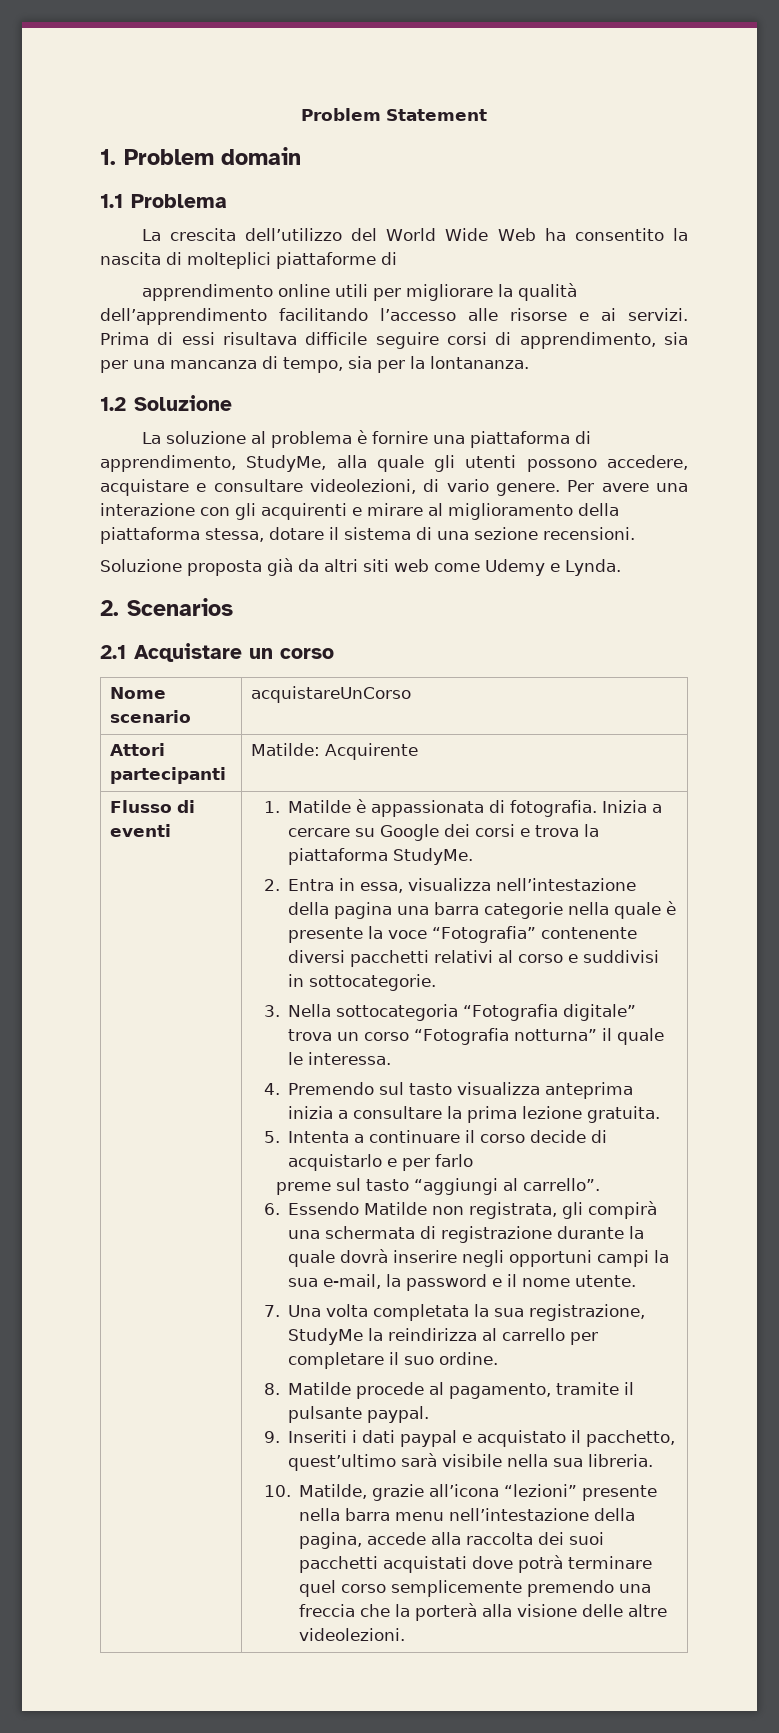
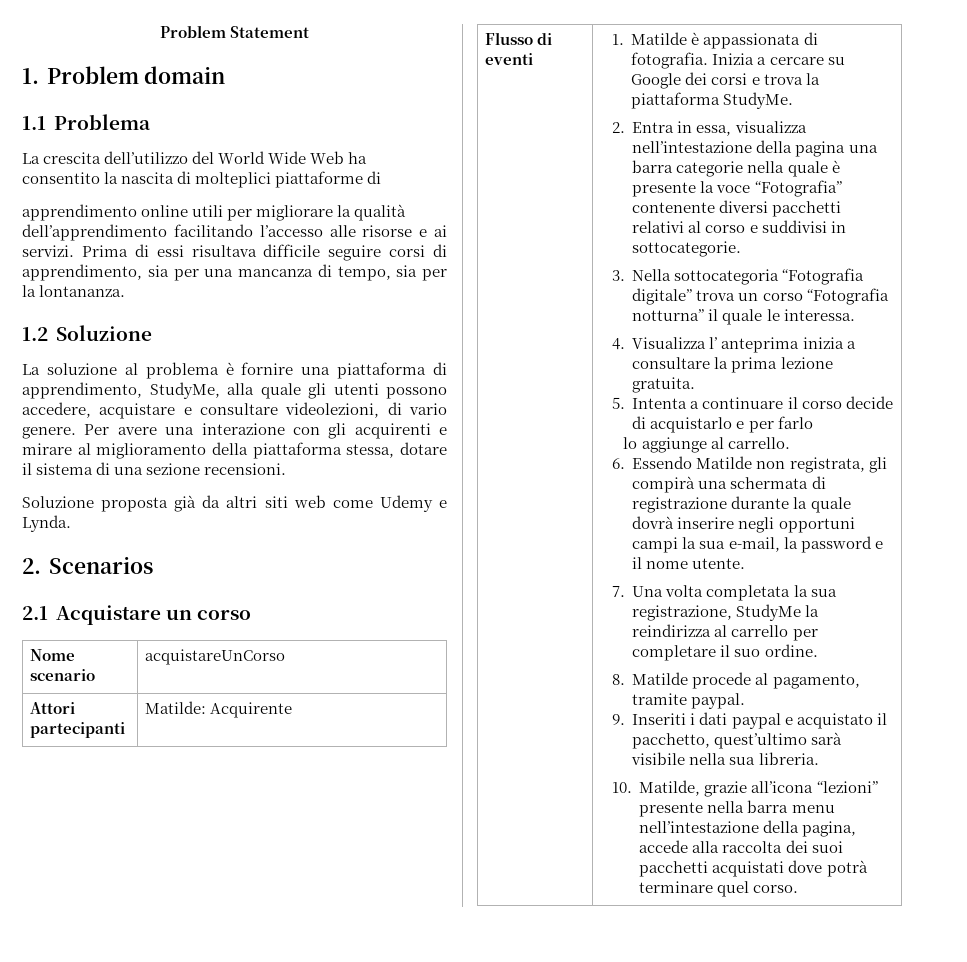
[287,1082,540,1095] Premendo sul tasto visualizza -> [632,337,718,349] Visualizza l’
[276,1178,601,1195] preme sul tasto “aggiungi al carrello”. -> [623,437,790,453] lo aggiunge al carrello.
[623,1382,634,1395] [287,1406,362,1423] il pulsante -> (688, 699) none
[340,1580,651,1597] [298,1603,667,1621] [298,1628,405,1641] corso semplicemente premendo una freccia che la porterà alla visione delle altre videolezioni. -> [753,885,799,893] corso.

